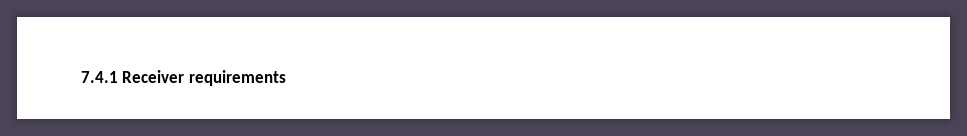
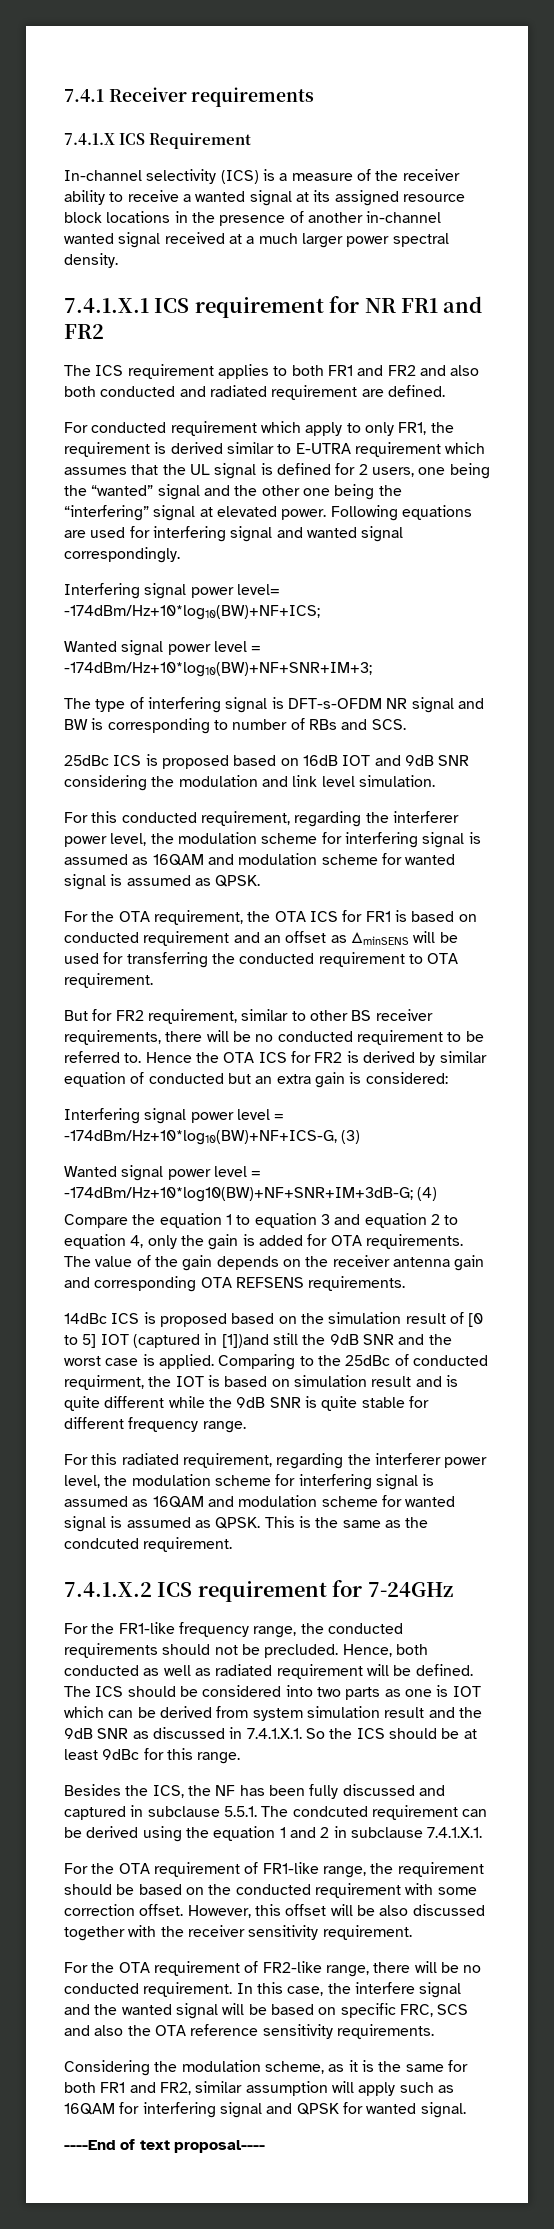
(286, 78) none -> [64,133,252,149] [64,169,460,184] [64,190,465,206] [64,211,442,226] [64,232,449,248] [64,253,118,268] [64,296,483,318] [64,324,104,339] [64,364,480,379] [64,385,445,400] [64,421,454,436] [64,442,486,457] [64,463,490,479] [64,484,402,500] [64,505,472,521] [64,526,404,542] [64,547,180,563] [64,583,280,599] [64,605,320,620] [64,640,262,656] [64,662,372,677] [64,697,484,713] [64,718,406,734] [64,754,470,769] [64,775,435,791] [64,811,459,827] [64,832,481,848] [64,853,456,866] [64,874,261,890] [64,910,477,925] [64,931,458,946] [64,952,459,968] [64,973,153,988] [64,1009,433,1024] [64,1030,484,1045] [64,1051,487,1066] [64,1072,448,1088] [64,1108,285,1124] [64,1130,361,1145] [64,1165,262,1181] [64,1187,438,1202] [64,1213,459,1228] [64,1234,463,1250] [64,1255,485,1271] [64,1276,406,1292] [64,1312,484,1327] [64,1333,452,1348] [64,1354,488,1370] [64,1375,458,1390] [64,1396,429,1411] [64,1417,246,1433] [64,1453,488,1469] [64,1474,435,1490] [64,1495,456,1508] [64,1516,429,1532] [64,1537,233,1552] [64,1580,453,1602] [64,1622,403,1638] [64,1643,428,1658] [64,1664,473,1679] [64,1685,481,1700] [64,1706,482,1721] [64,1727,477,1739] [64,1748,241,1764] [64,1784,445,1799] [64,1805,488,1820] [64,1826,483,1842] [64,1862,484,1878] [64,1883,477,1898] [64,1904,485,1918] [64,1925,412,1941] [64,1961,482,1977] [64,1982,462,1998] [64,2003,469,2019] [64,2024,434,2039] [64,2060,468,2076] [64,2081,454,2096] [64,2102,466,2118] [64,2139,265,2153] // 7.4.1.X ICS Requirement // In-channel selectivity (ICS) is a measure of the receiver ability to receive a wanted signal at its assigned resource block locations in the presence of another in-channel wanted signal received at a much larger power spectral density. // 7.4.1.X.1 ICS requirement for NR FR1 and FR2 // The ICS requirement applies to both FR1 and FR2 and also both conducted and radiated requirement are defined. // For conducted requirement which apply to only FR1, the requirement is derived similar to E-UTRA requirement which assumes that the UL signal is defined for 2 users, one being the “wanted” signal and the other one being the “interfering” signal at elevated power. Following equations are used for interfering signal and wanted signal correspondingly. // Interfering signal power level= -174dBm/Hz+10*log10(BW)+NF+ICS; // Wanted signal power level = -174dBm/Hz+10*log10(BW)+NF+SNR+IM+3; // The type of interfering signal is DFT-s-OFDM NR signal and BW is corresponding to number of RBs and SCS. // 25dBc ICS is proposed based on 16dB IOT and 9dB SNR considering the modulation and link level simulation. // For this conducted requirement, regarding the interferer power level, the modulation scheme for interfering signal is assumed as 16QAM and modulation scheme for wanted signal is assumed as QPSK. // For the OTA requirement, the OTA ICS for FR1 is based on conducted requirement and an offset as ΔminSENS will be used for transferring the conducted requirement to OTA requirement. // But for FR2 requirement, similar to other BS receiver requirements, there will be no conducted requirement to be referred to. Hence the OTA ICS for FR2 is derived by similar equation of conducted but an extra gain is considered: // Interfering signal power level = -174dBm/Hz+10*log10(BW)+NF+ICS-G, (3) // Wanted signal power level = -174dBm/Hz+10*log10(BW)+NF+SNR+IM+3dB-G; (4) // Compare the equation 1 to equation 3 and equation 2 to equation 4, only the gain is added for OTA requirements. The value of the gain depends on the receiver antenna gain and corresponding OTA REFSENS requirements. // 14dBc ICS is proposed based on the simulation result of [0 to 5] IOT (captured in [1])and still the 9dB SNR and the worst case is applied. Comparing to the 25dBc of conducted requirment, the IOT is based on simulation result and is quite different while the 9dB SNR is quite stable for different frequency range. // For this radiated requirement, regarding the interferer power level, the modulation scheme for interfering signal is assumed as 16QAM and modulation scheme for wanted signal is assumed as QPSK. This is the same as the condcuted requirement. // 7.4.1.X.2 ICS requirement for 7-24GHz // For the FR1-like frequency range, the conducted requirements should not be precluded. Hence, both conducted as well as radiated requirement will be defined. The ICS should be considered into two parts as one is IOT which can be derived from system simulation result and the 9dB SNR as discussed in 7.4.1.X.1. So the ICS should be at least 9dBc for this range. // Besides the ICS, the NF has been fully discussed and captured in subclause 5.5.1. The condcuted requirement can be derived using the equation 1 and 2 in subclause 7.4.1.X.1. // For the OTA requirement of FR1-like range, the requirement should be based on the conducted requirement with some correction offset. However, this offset will be also discussed together with the receiver sensitivity requirement. // For the OTA requirement of FR2-like range, there will be no conducted requirement. In this case, the interfere signal and the wanted signal will be based on specific FRC, SCS and also the OTA reference sensitivity requirements. // Considering the modulation scheme, as it is the same for both FR1 and FR2, similar assumption will apply such as 16QAM for interfering signal and QPSK for wanted signal. // ----End of text proposal----

